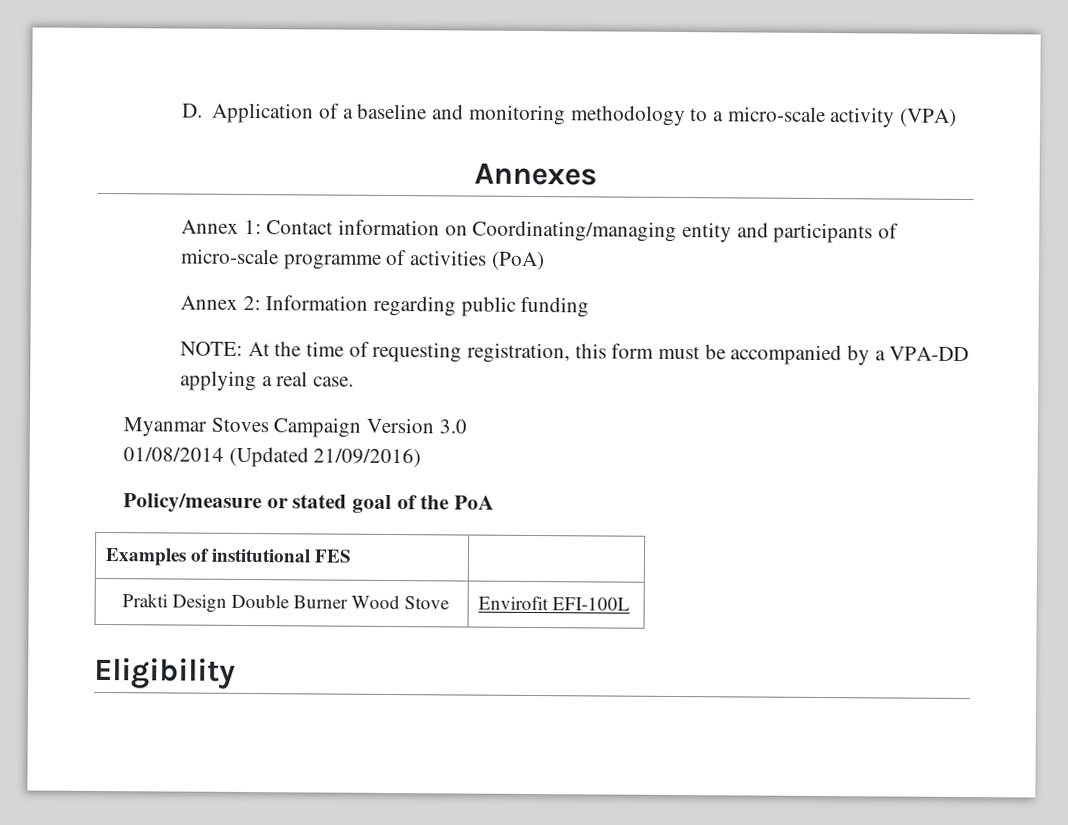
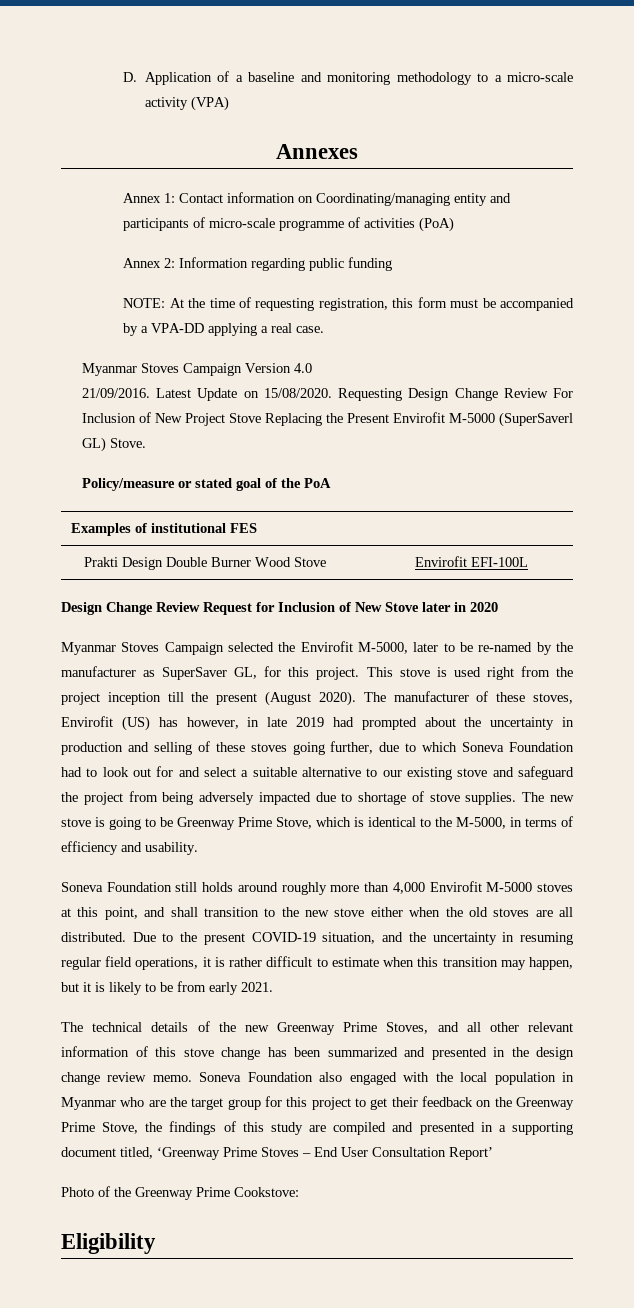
[438,419,467,434] [122,446,422,468] 3.0 // 01/08/2014 (Updated 21/09/2016) -> [293,363,312,373] [81,388,574,401] [81,412,573,427] [81,437,146,452] 4.0 // 21/09/2016. Latest Update on 15/08/2020. Requesting Design Change Review For Inclusion of New Project Stove Replacing the Present Envirofit M-5000 (SuperSaverl GL) Stove.
(631, 604) none -> [61,602,498,615] [61,641,573,655] [61,666,574,680] [61,691,573,706] [61,716,574,731] [61,741,575,755] [61,766,574,780] [61,791,574,805] [61,816,573,830] [61,841,198,855] [61,881,574,895] [61,907,573,920] [61,932,573,945] [61,956,573,970] [61,981,273,995] [61,1021,574,1035] [61,1046,574,1060] [61,1072,574,1085] [61,1096,574,1110] [61,1121,573,1135] [61,1147,493,1160] [61,1186,299,1200] // Design Change Review Request for Inclusion of New Stove later in 2020 // Myanmar Stoves Campaign selected the Envirofit M-5000, later to be re-named by the manufacturer as SuperSaver GL, for this project. This stove is used right from the project inception till the present (August 2020). The manufacturer of these stoves, Envirofit (US) has however, in late 2019 had prompted about the uncertainty in production and selling of these stoves going further, due to which Soneva Foundation had to look out for and select a suitable alternative to our existing stove and safeguard the project from being adversely impacted due to shortage of stove supplies. The new stove is going to be Greenway Prime Stove, which is identical to the M-5000, in terms of efficiency and usability. // Soneva Foundation still holds around roughly more than 4,000 Envirofit M-5000 stoves at this point, and shall transition to the new stove either when the old stoves are all distributed. Due to the present COVID-19 situation, and the uncertainty in resuming regular field operations, it is rather difficult to estimate when this transition may happen, but it is likely to be from early 2021. // The technical details of the new Greenway Prime Stoves, and all other relevant information of this stove change has been summarized and presented in the design change review memo. Soneva Foundation also engaged with the local population in Myanmar who are the target group for this project to get their feedback on the Greenway Prime Stove, the findings of this study are compiled and presented in a supporting document titled, ‘Greenway Prime Stoves – End User Consultation Report’ // Photo of the Greenway Prime Cookstove:

